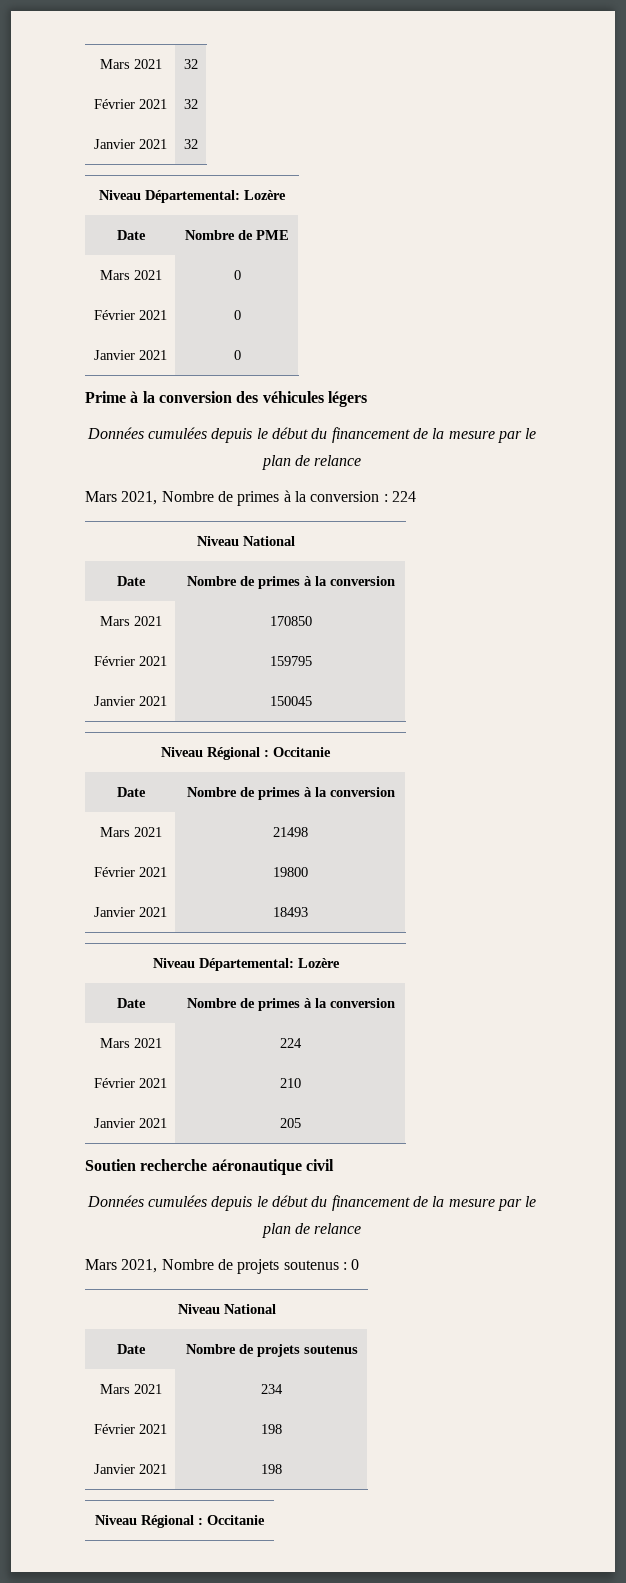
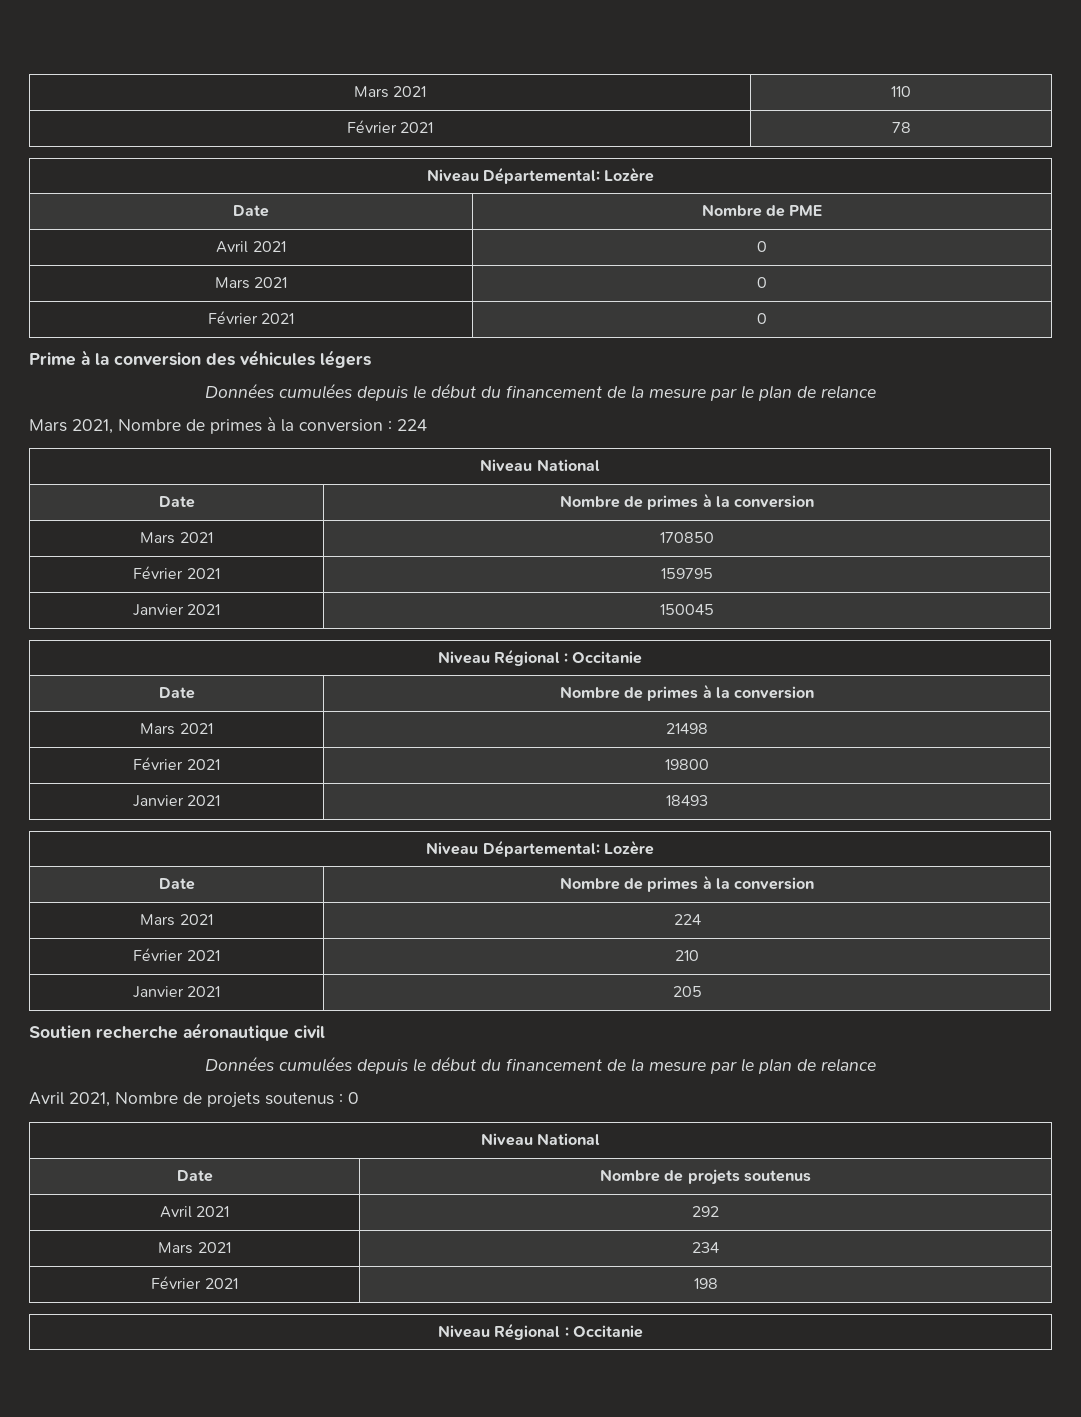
[99,59,162,69] [184,59,198,69] [94,99,167,109] [184,99,198,109] [94,139,167,149] [184,139,198,149] Mars 2021 | 32 // Février 2021 | 32 // Janvier 2021 | 32 -> [353,86,427,98] [891,86,911,97] [346,120,434,133] [891,122,911,133] Mars 2021 | 110 // Février 2021 | 78
(289, 235) none -> [216,241,286,253] [757,241,767,252] // Avril 2021 | 0
[94,350,167,360] [233,350,241,360] // Janvier 2021 | 0 -> (767, 318) none
[85,1259,117,1270] Mars -> [29,1092,64,1105] Avril
(358, 1349) none -> [159,1206,230,1218] [692,1206,719,1217] // Avril 2021 | 292
[94,1464,167,1474] [261,1464,282,1474] // Janvier 2021 | 198 -> (718, 1283) none

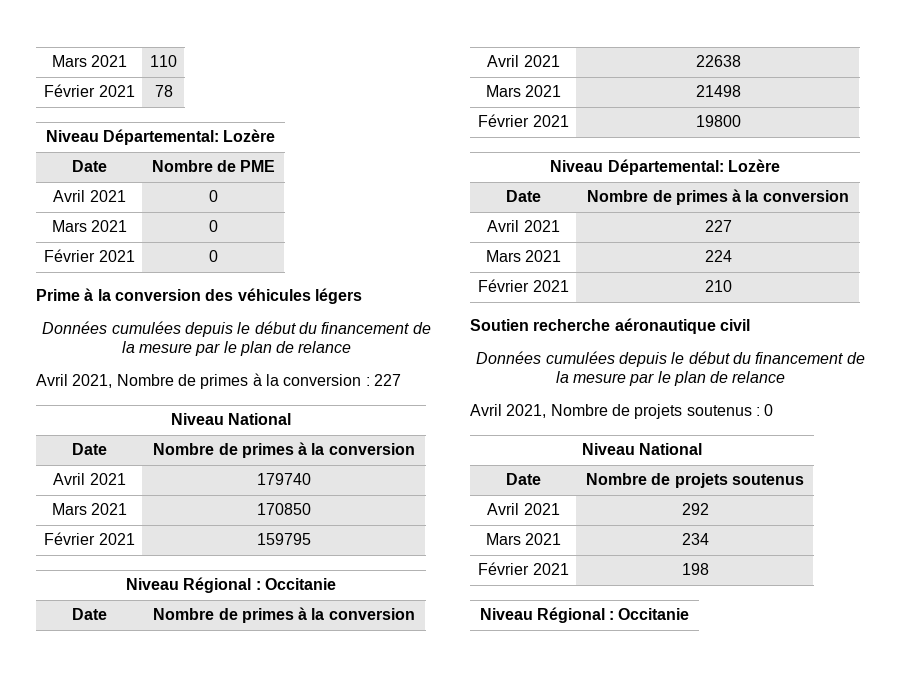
[29,419,67,432] Mars -> [36,374,68,386] Avril
[397,419,427,431] 224 -> [373,374,401,386] 227
(815, 501) none -> [53,473,126,485] [257,473,311,485] // Avril 2021 | 179740
[132,604,221,616] [660,604,714,615] // Janvier 2021 | 150045 -> (311, 539) none
(815, 692) none -> [487,55,560,67] [695,55,741,67] // Avril 2021 | 22638
[132,795,221,807] [666,795,708,806] // Janvier 2021 | 18493 -> (741, 121) none
(815, 883) none -> [487,220,560,232] [704,220,732,232] // Avril 2021 | 227
[132,986,221,998] [672,986,702,997] // Janvier 2021 | 205 -> (732, 286) none

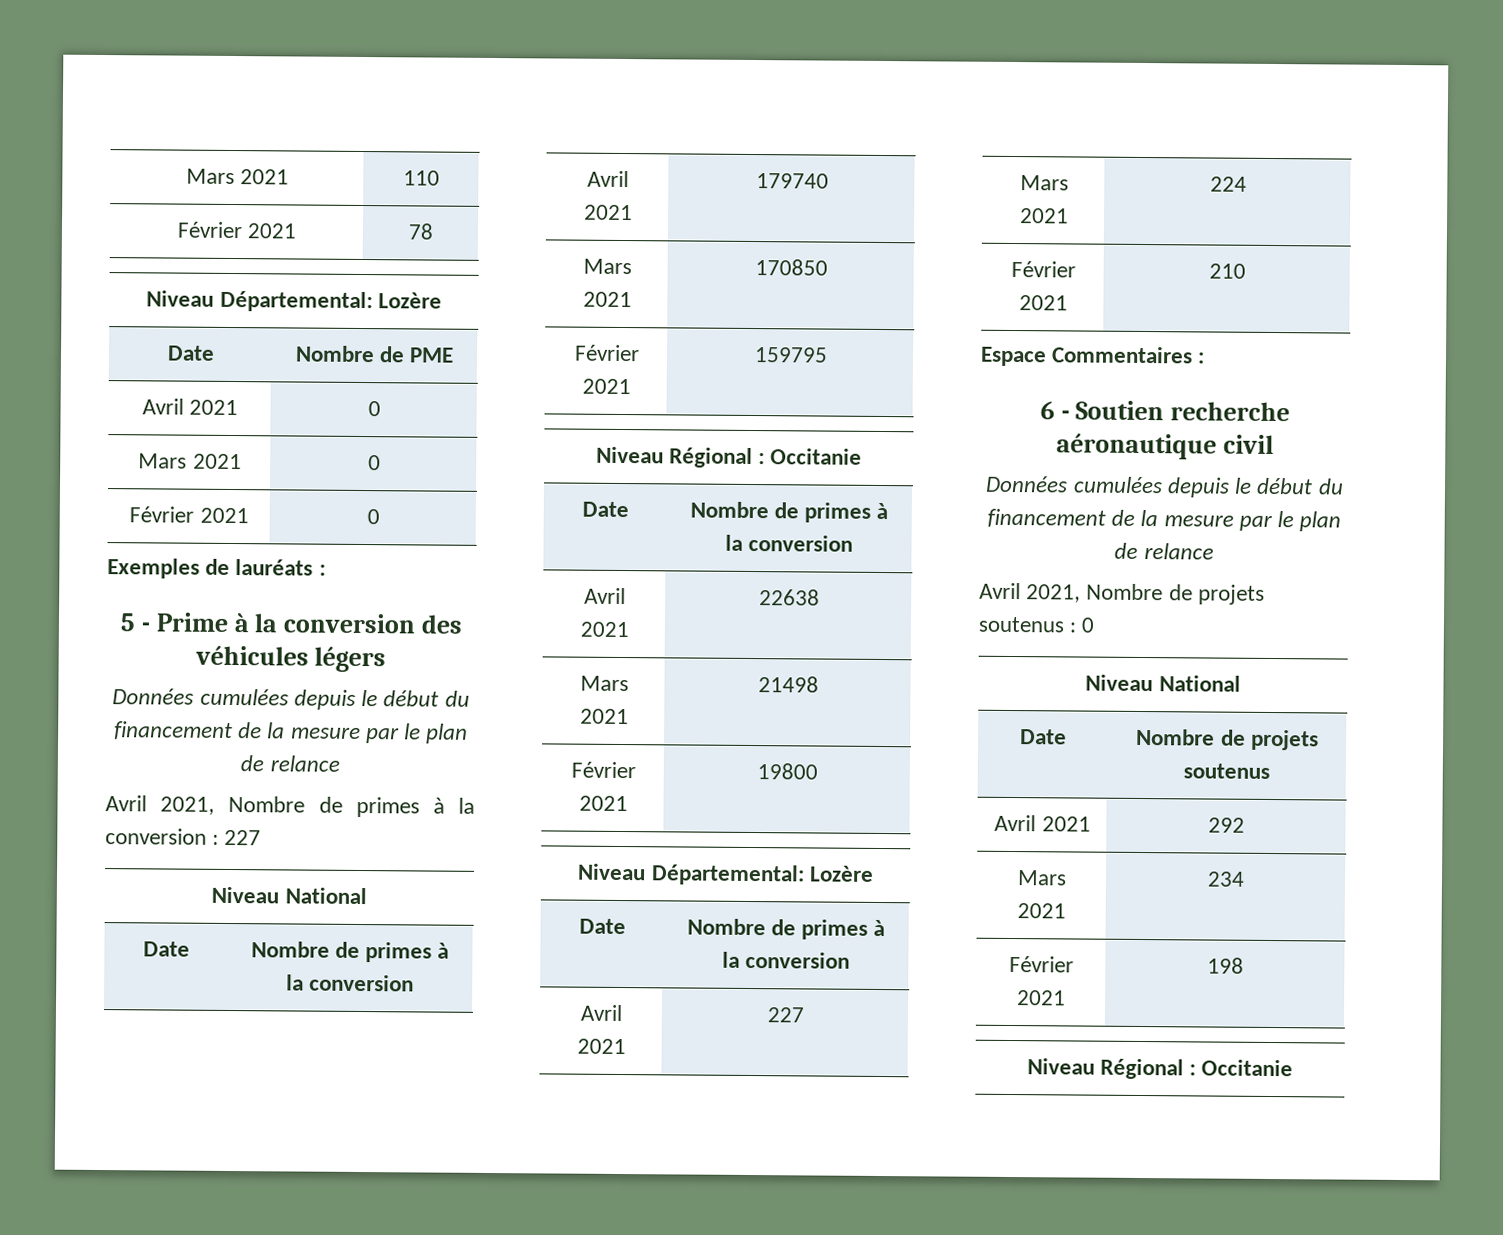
(218, 256) none -> [107,558,326,579] [119,613,150,632] Exemples de lauréats : // 5 -
(732, 286) none -> [980,346,1206,367] [1039,401,1070,420] Espace Commentaires : // 6 -

